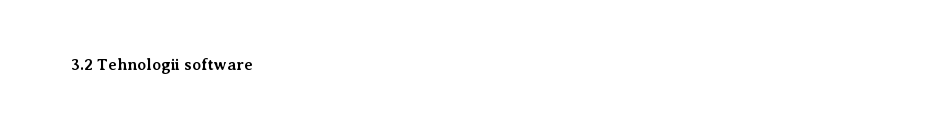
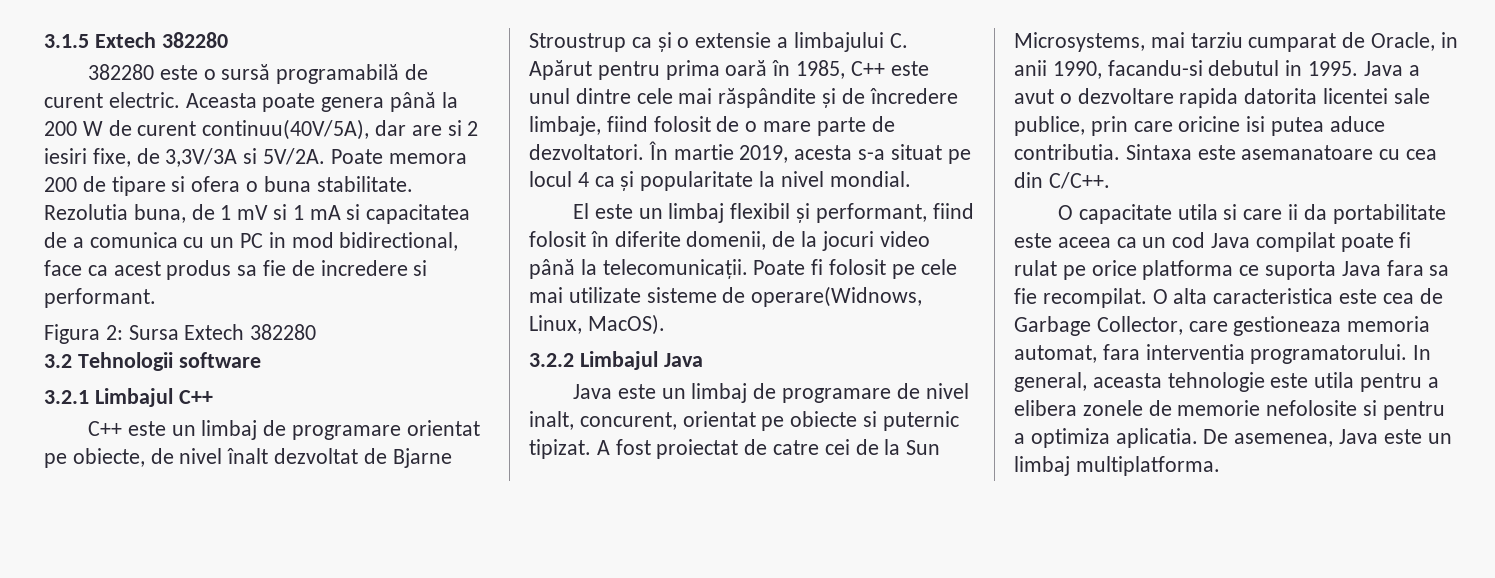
[71,58,253,74] 3.2 Tehnologii software -> [44,32,228,48] [88,64,429,84] [44,92,458,112] [44,119,479,140] [44,148,467,167] [44,176,413,196] [44,204,471,224] [44,232,459,251] [44,260,428,280] [44,288,156,308] [44,324,317,344] [44,352,261,371] [44,388,213,407] [88,420,480,440] [44,448,452,468] [529,32,908,52] [529,60,929,80] [529,88,958,108] [529,116,895,136] [529,141,971,164] [529,171,911,191] [573,203,974,223] [529,231,930,251] [529,259,957,279] [529,286,923,307] [529,314,665,335] [529,351,703,370] [573,383,969,403] [529,411,959,431] [529,439,941,459] [1014,32,1458,52] [1014,60,1420,79] [1014,88,1430,108] [1014,116,1385,136] [1014,144,1438,160] [1014,172,1110,189] [1058,204,1446,224] [1014,232,1412,252] [1014,260,1450,280] [1014,288,1443,308] [1014,316,1431,336] [1014,344,1432,364] [1014,372,1439,392] [1014,400,1445,420] [1014,428,1452,448] [1014,456,1220,476] 3.1.5 Extech 382280 // 382280 este o sursă programabilă de curent electric. Aceasta poate genera până la 200 W de curent continuu(40V/5A), dar are si 2 iesiri fixe, de 3,3V/3A si 5V/2A. Poate memora 200 de tipare si ofera o buna stabilitate. Rezolutia buna, de 1 mV si 1 mA si capacitatea de a comunica cu un PC in mod bidirectional, face ca acest produs sa fie de incredere si performant. // Figura 2: Sursa Extech 382280 // 3.2 Tehnologii software // 3.2.1 Limbajul C++ // C++ este un limbaj de programare orientat pe obiecte, de nivel înalt dezvoltat de Bjarne Stroustrup ca și o extensie a limbajului C. Apărut pentru prima oară în 1985, C++ este unul dintre cele mai răspândite și de încredere limbaje, fiind folosit de o mare parte de dezvoltatori. În martie 2019, acesta s-a situat pe locul 4 ca și popularitate la nivel mondial. // El este un limbaj flexibil și performant, fiind folosit în diferite domenii, de la jocuri video până la telecomunicații. Poate fi folosit pe cele mai utilizate sisteme de operare(Widnows, Linux, MacOS). // 3.2.2 Limbajul Java // Java este un limbaj de programare de nivel inalt, concurent, orientat pe obiecte si puternic tipizat. A fost proiectat de catre cei de la Sun Microsystems, mai tarziu cumparat de Oracle, in anii 1990, facandu-si debutul in 1995. Java a avut o dezvoltare rapida datorita licentei sale publice, prin care oricine isi putea aduce contributia. Sintaxa este asemanatoare cu cea din C/C++. // O capacitate utila si care ii da portabilitate este aceea ca un cod Java compilat poate fi rulat pe orice platforma ce suporta Java fara sa fie recompilat. O alta caracteristica este cea de Garbage Collector, care gestioneaza memoria automat, fara interventia programatorului. In general, aceasta tehnologie este utila pentru a elibera zonele de memorie nefolosite si pentru a optimiza aplicatia. De asemenea, Java este un limbaj multiplatforma.

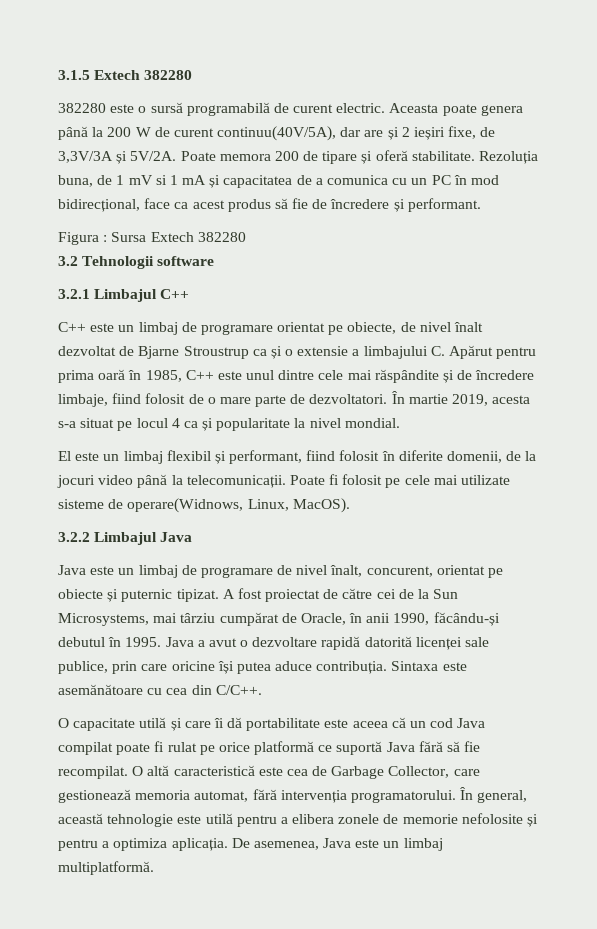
[447,120,479,136] [44,148,87,164] si 2 iesiri -> [387,127,446,140] și 2 ieșiri
[243,148,258,164] si -> [116,151,128,164] și
[171,176,413,192] [44,204,128,220] si ofera o buna stabilitate. Rezolutia -> [361,150,539,164] și oferă stabilitate. Rezoluția
[346,204,361,220] si -> [209,175,221,188] și
[268,232,459,251] in mod bidirectional, -> [453,175,499,185] [58,199,140,212] în mod bidirecțional,
[237,265,258,276] sa -> [274,198,288,209] să
[320,260,428,276] incredere si -> [330,199,405,212] încredere și
[105,325,123,340] 2: -> [103,235,108,242] :
[529,411,574,430] inalt, -> [330,565,363,577] înalt,
[863,411,878,427] si -> [107,589,119,602] și
[773,440,820,455] catre -> [342,588,373,599] către
[1190,32,1337,52] tarziu cumparat -> [180,612,279,626] târziu cumpărat
[1440,32,1458,48] in -> [349,613,363,623] în
[1107,60,1303,76] facandu-si debutul in -> [433,612,500,626] [58,637,122,647] făcându-și debutul în
[1179,88,1389,108] rapida datorita licentei -> [321,636,462,650] rapidă datorită licenței
[1246,116,1266,132] isi -> [217,661,234,674] își
[1014,144,1120,160] contributia. -> [316,661,388,674] contribuția.
[1241,145,1374,160] asemanatoare -> [58,684,143,695] asemănătoare
[1177,204,1327,220] utila si care ii da -> [139,717,243,731] utilă și care îi dă
[1116,237,1137,248] ca -> [391,717,406,728] că
[1142,260,1450,280] platforma ce suporta Java fara sa -> [254,741,461,755] platformă ce suportă Java fără să
[1173,288,1334,304] alta caracteristica -> [147,765,255,776] altă caracteristică
[1233,316,1342,336] gestioneaza -> [58,789,131,803] gestionează
[1102,344,1432,364] [1014,372,1162,392] fara interventia programatorului. In general, aceasta -> [252,787,528,803] [58,813,103,824] fără intervenția programatorului. În general, această
[1314,372,1355,388] utila -> [205,813,233,824] utilă
[1363,400,1378,416] si -> [527,814,539,827] și
[1115,428,1198,448] aplicatia. -> [171,838,228,851] aplicația.
[1075,456,1220,476] multiplatforma. -> [58,861,154,875] multiplatformă.

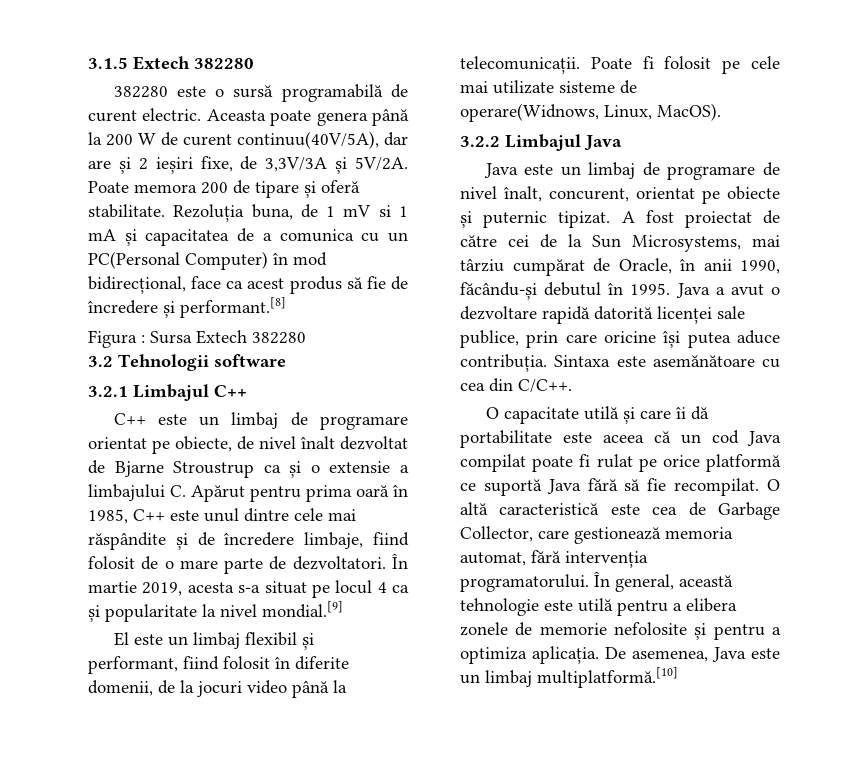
[431,175,451,185] PC -> [88,251,268,270] PC(Personal Computer)
[407,198,481,212] performant. -> [180,297,286,318] performant.[8]
[344,418,400,428] mondial. -> [262,601,343,618] mondial.[9]
[58,861,154,875] multiplatformă. -> [537,667,678,688] multiplatformă.[10]

